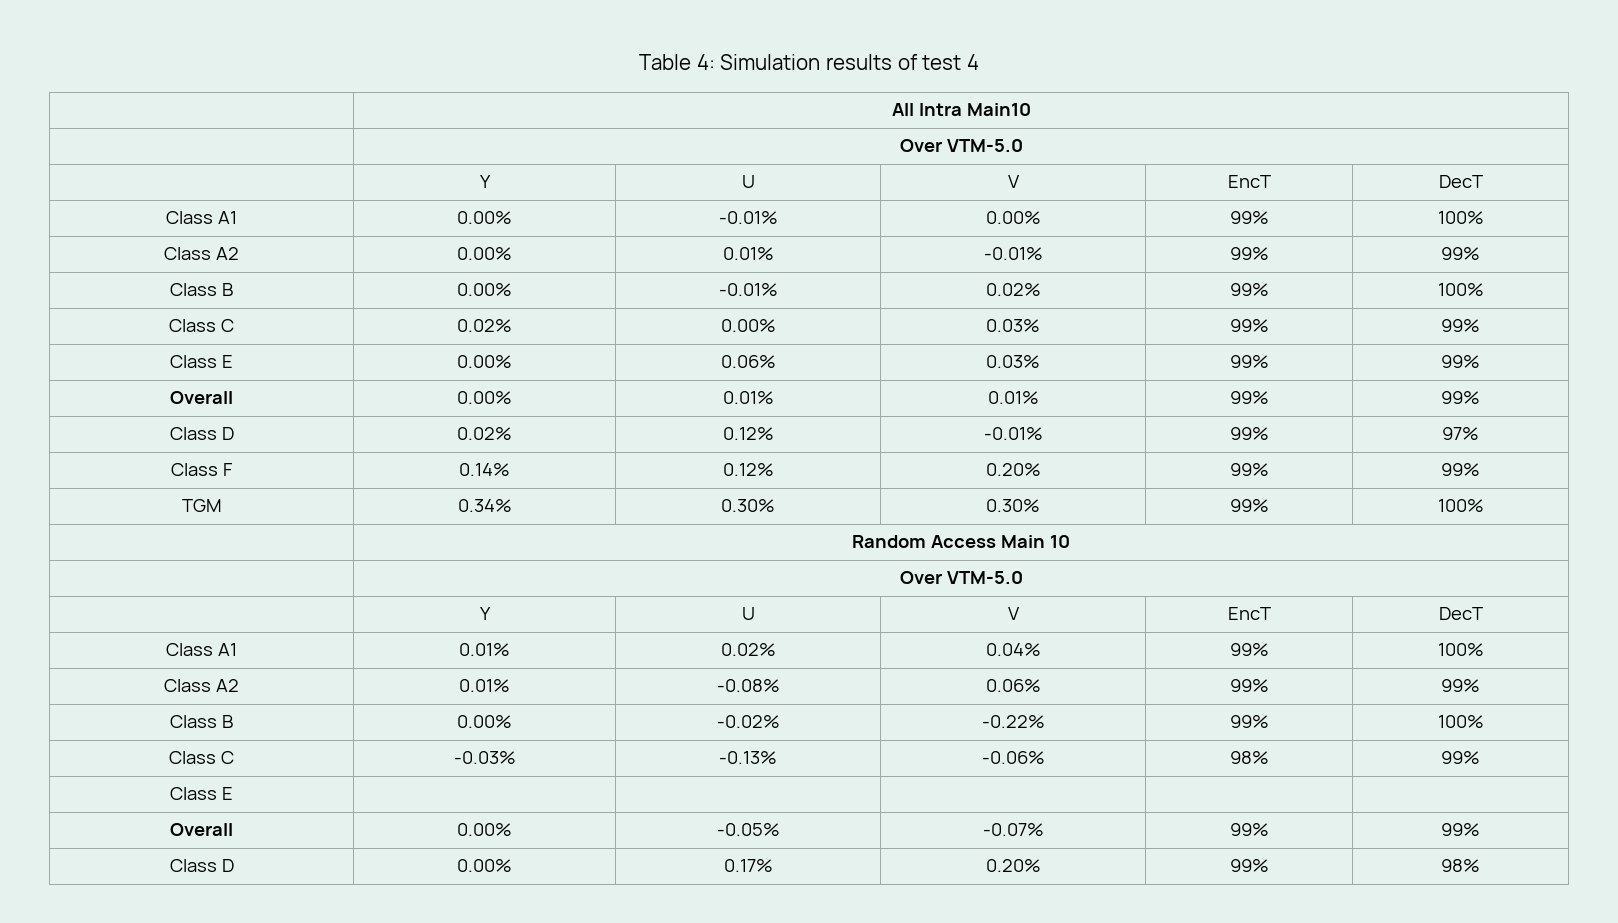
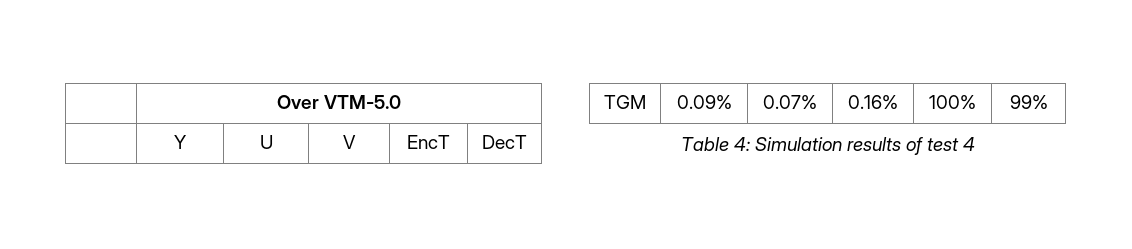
[639,54,979,70] [891,103,1031,116] [899,139,1023,152] [479,175,491,188] [741,175,755,188] [1007,175,1020,188] [1227,175,1271,188] [1438,175,1483,188] [166,211,237,224] [457,211,512,224] [718,211,778,224] [985,211,1041,224] [1229,211,1269,224] [1437,211,1484,224] [164,247,239,260] [457,247,512,260] [722,247,774,260] [983,247,1043,260] [1229,247,1269,260] [1441,247,1480,260] [170,283,233,296] [457,283,512,296] [718,283,778,296] [985,283,1041,296] [1229,283,1269,296] [1437,283,1484,296] [169,319,234,332] [457,319,512,332] [720,319,776,332] [986,319,1040,332] [1229,319,1269,332] [1441,319,1480,332] [170,355,233,368] [457,355,512,368] [720,355,776,368] [986,355,1040,368] [1229,355,1269,368] [1441,355,1480,368] [170,391,233,404] [457,391,512,404] [722,391,774,404] [987,391,1039,404] [1229,391,1269,404] [1441,391,1480,404] [169,427,234,440] [457,427,512,440] [722,427,774,440] [983,427,1043,440] [1229,427,1269,440] [1442,427,1479,440] [171,463,232,476] [459,463,510,476] [722,463,774,476] [985,463,1041,476] [1229,463,1269,476] [1441,463,1480,476] [181,499,222,512] [457,499,512,512] [721,499,775,512] [986,499,1040,512] [1229,499,1269,512] [1437,499,1484,512] [852,535,1070,548] [899,571,1023,584] [479,607,491,620] [741,607,755,620] [1007,607,1020,620] [1227,607,1271,620] [1438,607,1483,620] [166,643,237,656] [459,643,510,656] [720,643,776,656] [985,643,1041,656] [1229,643,1269,656] [1437,643,1484,656] [164,679,239,692] [459,679,510,692] [716,679,780,692] [985,679,1041,692] [1229,679,1269,692] [1441,679,1480,692] [170,715,233,728] [457,715,512,728] [716,715,780,728] [981,715,1045,728] [1229,715,1269,728] [1437,715,1484,728] [169,751,234,764] [453,751,516,764] [719,751,777,764] [981,751,1045,764] [1229,751,1269,764] [1441,751,1480,764] [170,787,233,800] [170,823,233,836] [457,823,512,836] [716,823,780,836] [982,823,1044,836] [1229,823,1269,836] [1441,823,1480,836] [169,859,234,872] [457,859,512,872] [723,859,773,872] [985,859,1041,872] [1229,859,1269,872] [1441,859,1480,872] Table 4: Simulation results of test 4 // | All Intra Main10 // | Over VTM-5.0 // | Y | U | V | EncT | DecT // Class A1 | 0.00% | -0.01% | 0.00% | 99% | 100% // Class A2 | 0.00% | 0.01% | -0.01% | 99% | 99% // Class B | 0.00% | -0.01% | 0.02% | 99% | 100% // Class C | 0.02% | 0.00% | 0.03% | 99% | 99% // Class E | 0.00% | 0.06% | 0.03% | 99% | 99% // Overall | 0.00% | 0.01% | 0.01% | 99% | 99% // Class D | 0.02% | 0.12% | -0.01% | 99% | 97% // Class F | 0.14% | 0.12% | 0.20% | 99% | 99% // TGM | 0.34% | 0.30% | 0.30% | 99% | 100% // | Random Access Main 10 // | Over VTM-5.0 // | Y | U | V | EncT | DecT // Class A1 | 0.01% | 0.02% | 0.04% | 99% | 100% // Class A2 | 0.01% | -0.08% | 0.06% | 99% | 99% // Class B | 0.00% | -0.02% | -0.22% | 99% | 100% // Class C | -0.03% | -0.13% | -0.06% | 98% | 99% // Class E | | | | | // Overall | 0.00% | -0.05% | -0.07% | 99% | 99% // Class D | 0.00% | 0.17% | 0.20% | 99% | 98% -> [276,95,402,109] [174,135,187,149] [259,135,273,149] [343,135,356,149] [407,135,450,149] [482,135,527,149] [604,95,646,109] [676,95,732,109] [763,95,817,109] [848,95,898,109] [929,95,976,109] [1009,95,1048,109] [680,137,976,155] | Over VTM-5.0 // | Y | U | V | EncT | DecT // TGM | 0.09% | 0.07% | 0.16% | 100% | 99% // Table 4: Simulation results of test 4

